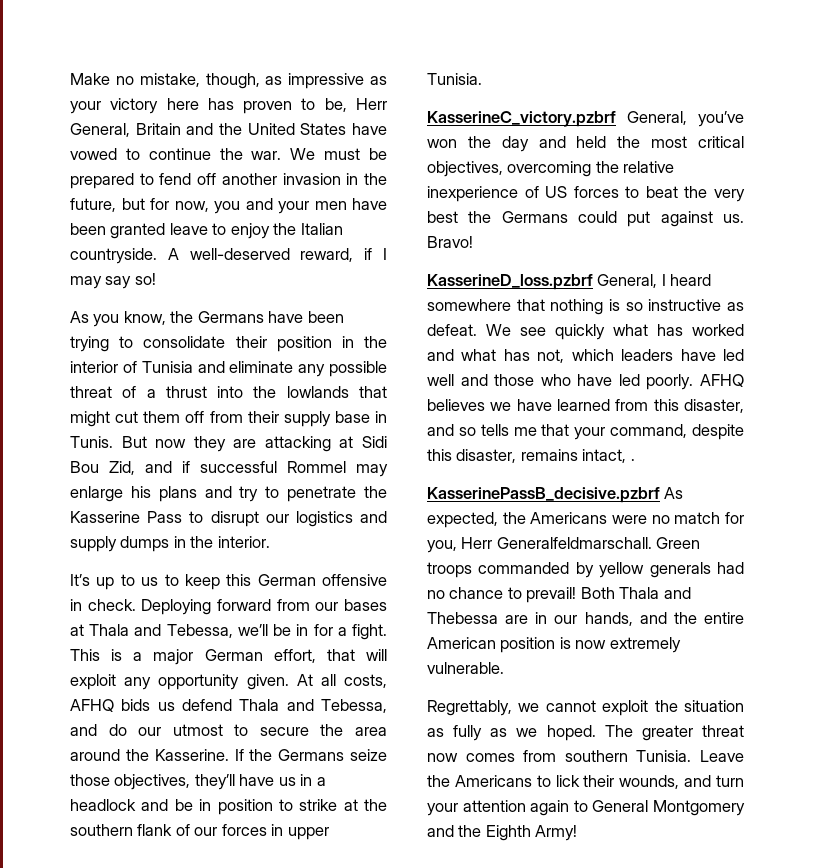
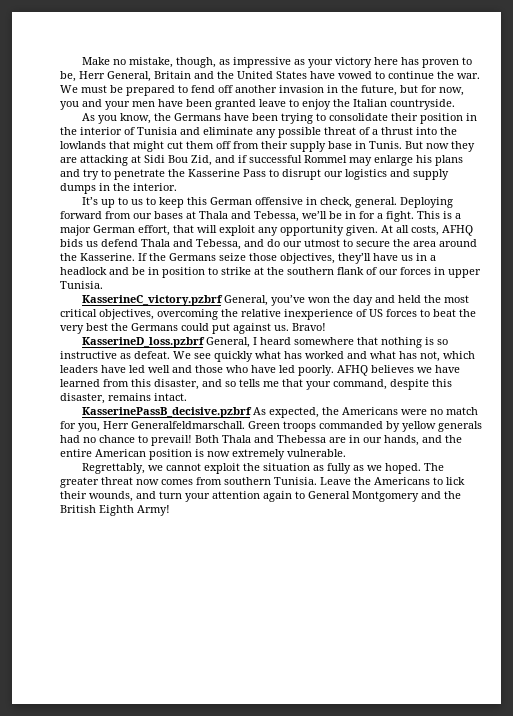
[167,248,388,262] [70,273,156,289] A well-deserved reward, if I may say so! -> (455, 104) none
[87,599,136,611] check. -> [320,197,398,208] check, general.
[582,449,635,463] intact, . -> [154,393,187,401] intact.
(482, 831) none -> [60,505,96,513] British

